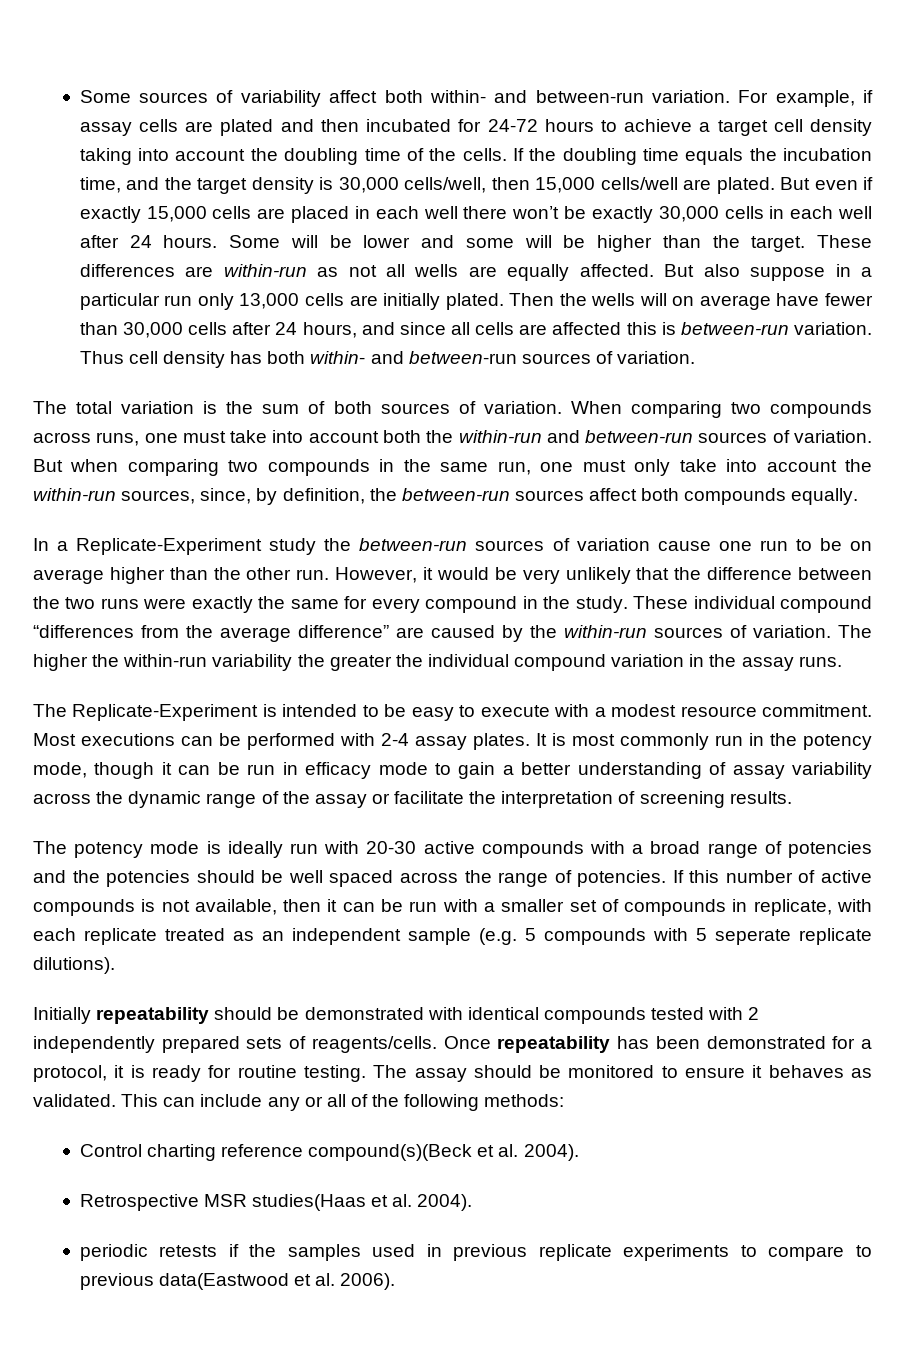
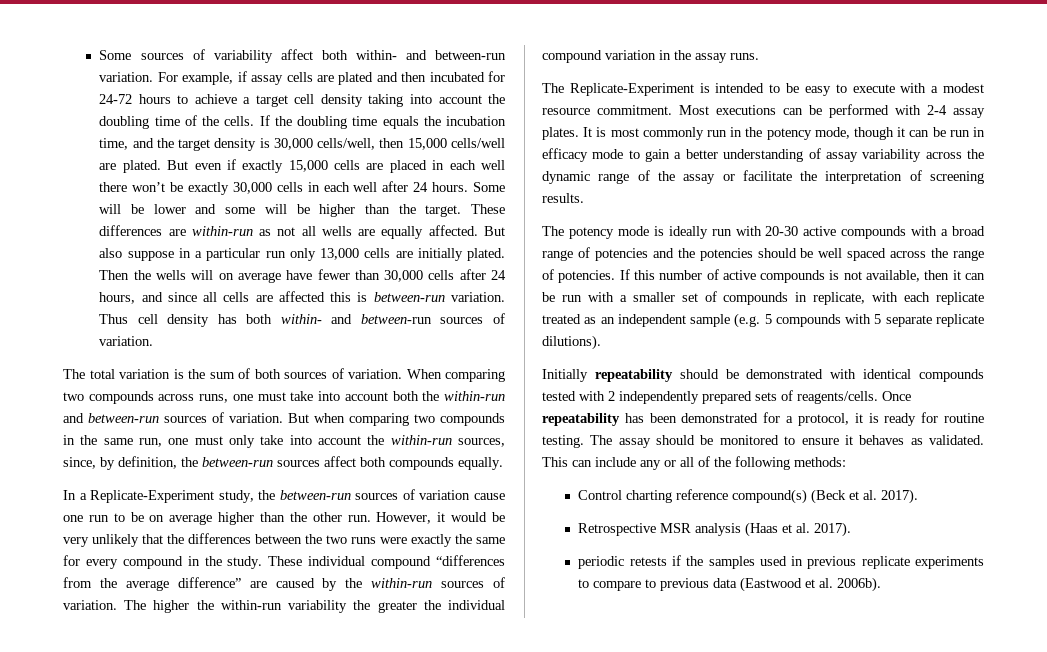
[269,538,317,555] study -> [218,490,254,503] study,
[707,567,793,580] difference -> [188,533,251,544] differences
[715,929,791,945] seperate -> [885,315,932,327] separate
[308,1144,579,1161] compound(s)(Beck et al. 2004). -> [732,489,919,504] compound(s) (Beck et al. 2017).
[252,1194,473,1211] studies(Haas et al. 2004). -> [695,522,852,537] analysis (Haas et al. 2017).
[158,1273,396,1290] data(Eastwood et al. 2006). -> [713,577,882,592] data (Eastwood et al. 2006b).

